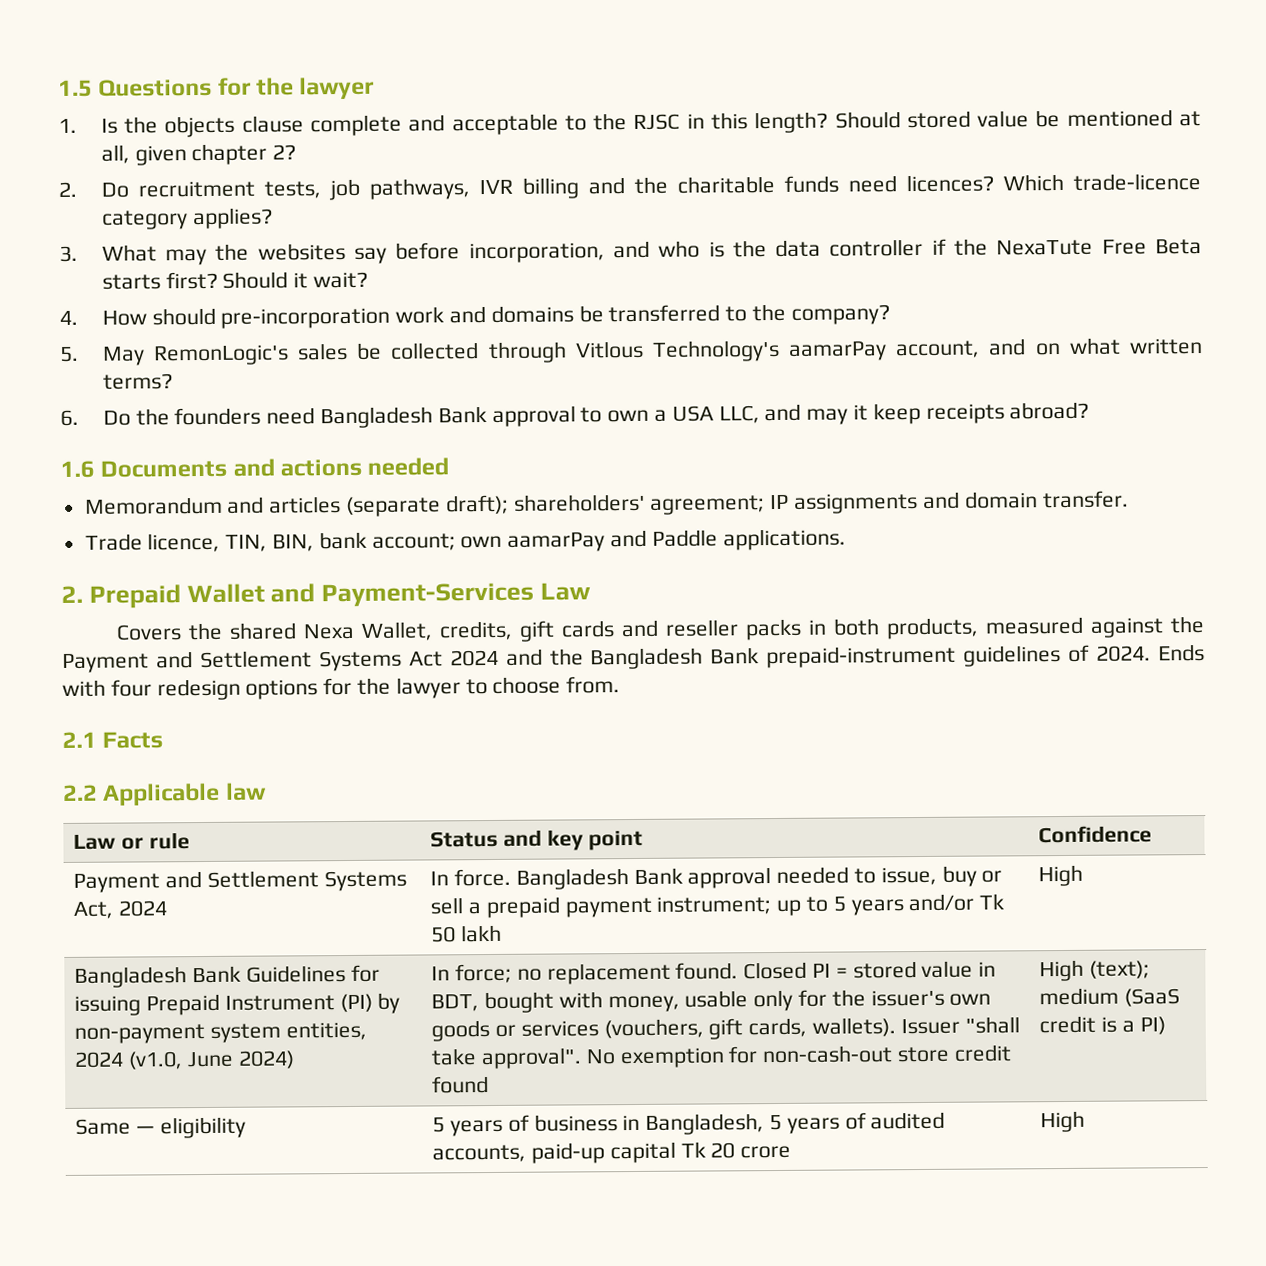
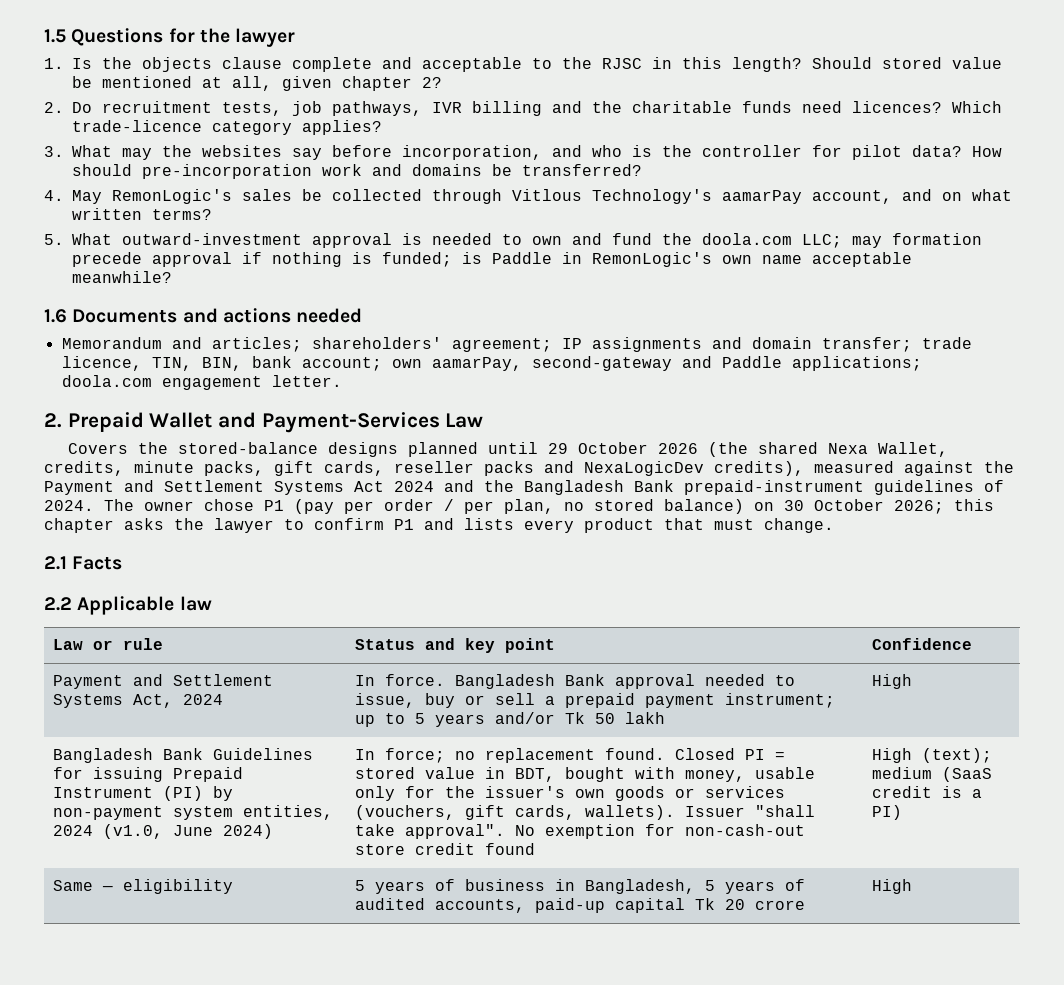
[775,238,1202,257] [101,271,368,290] [59,310,78,325] data controller if the NexaTute Free Beta starts first? Should it wait? // 4. -> [702,145,962,160] controller for pilot data?
[608,303,890,325] [59,346,79,362] transferred to the company? // 5. -> [522,164,642,176] [44,190,64,201] transferred? // 4.
[60,401,1090,429] 6. Do the founders need Bangladesh Bank approval to own a USA LLC, and may it keep receipts abroad? -> [44,233,982,248] [72,252,912,267] [72,271,172,283] 5. What outward-investment approval is needed to own and fund the doola.com LLC; may formation precede approval if nothing is funded; is Paddle in RemonLogic's own name acceptable meanwhile?
[269,494,509,517] articles (separate draft); -> [211,337,302,352] articles;
[1042,490,1129,509] [84,533,143,551] transfer. // Trade -> [821,337,972,352] transfer; trade
[507,528,846,552] aamarPay and Paddle applications. -> [431,356,922,371] [61,375,342,390] aamarPay, second-gateway and Paddle applications; doola.com engagement letter.
[229,617,980,642] shared Nexa Wallet, credits, gift cards and reseller packs in both products, -> [178,442,949,457] [44,461,804,476] stored-balance designs planned until 29 October 2026 (the shared Nexa Wallet, credits, minute packs, gift cards, reseller packs and NexaLogicDev credits),
[1158,644,1205,662] [62,676,621,701] Ends with four redesign options for the lawyer to choose from. -> [104,499,994,514] [44,518,834,533] The owner chose P1 (pay per order / per plan, no stored balance) on 30 October 2026; this chapter asks the lawyer to confirm P1 and lists every product that must change.

